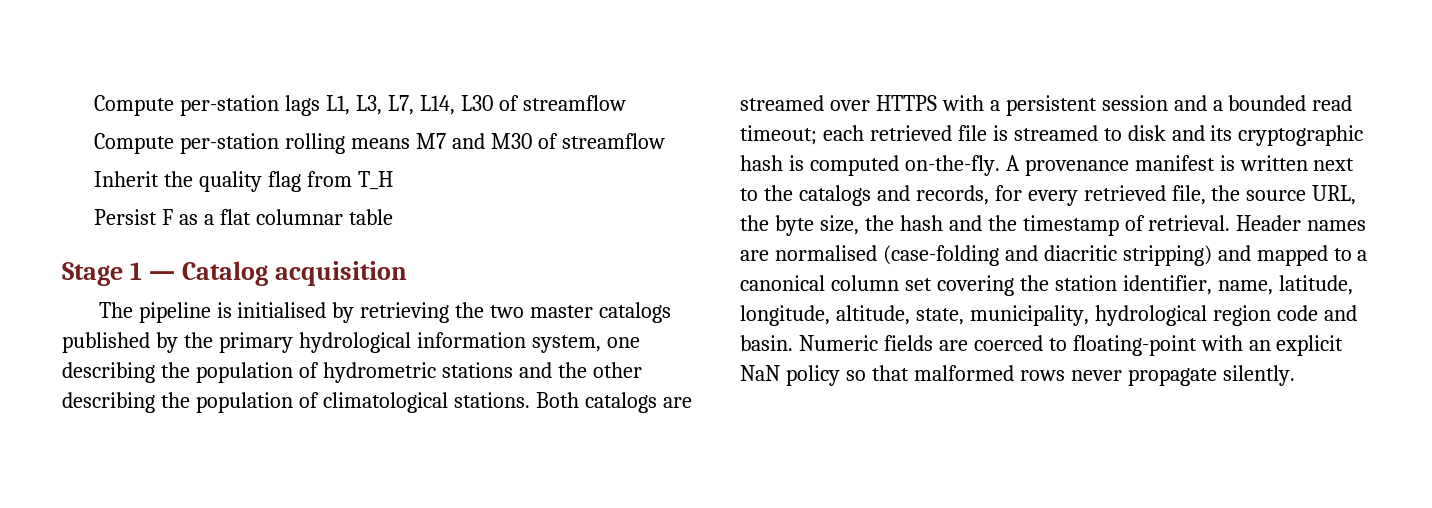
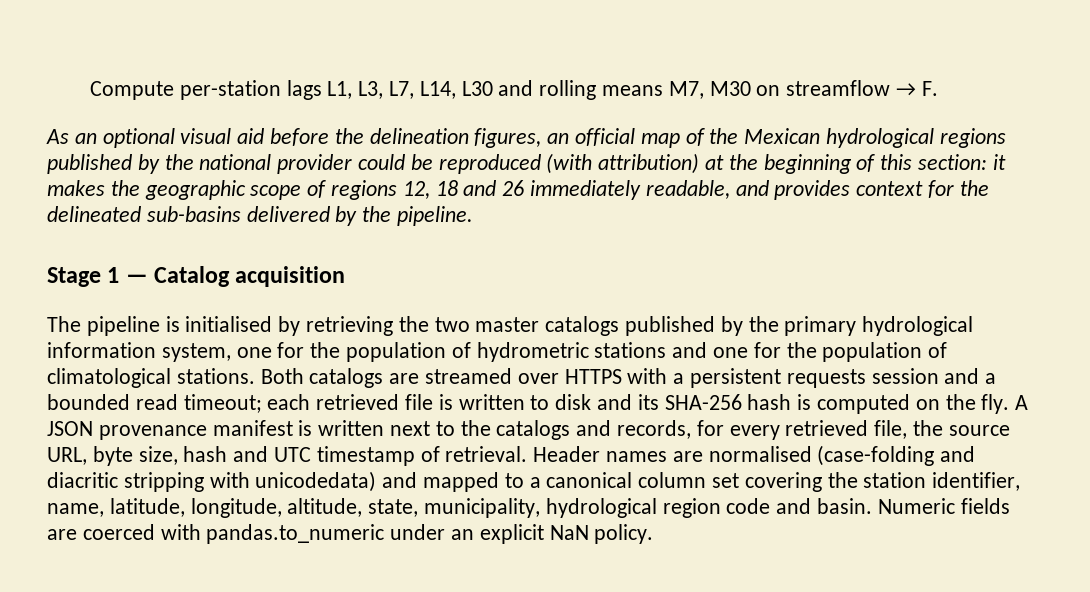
[498,95,626,111] [94,133,665,154] [94,171,394,192] [94,209,394,225] of streamflow // Compute per-station rolling means M7 and M30 of streamflow // Inherit the quality flag from T_H // Persist F as a flat columnar table -> [498,80,938,100] [46,128,1006,148] [47,153,1006,174] [47,180,989,200] [47,206,474,226] and rolling means M7, M30 on streamflow → F. // As an optional visual aid before the delineation figures, an official map of the Mexican hydrological regions published by the national provider could be reproduced (with attribution) at the beginning of this section: it makes the geographic scope of regions 12, 18 and 26 immediately readable, and provides context for the delineated sub-basins delivered by the pipeline.
[62,362,155,383] describing -> [277,342,305,358] for
[557,362,642,378] [62,392,155,413] the other describing -> [713,342,781,358] one for
(1097, 105) none -> [786,369,866,388] requests
[1013,125,1098,141] streamed -> [458,394,525,410] written
[1238,125,1364,146] cryptographic -> [664,394,742,410] SHA-256
[904,155,1020,176] on-the-fly. A -> [915,394,1029,414] [47,421,93,436] on the fly. A JSON
[740,215,769,231] the -> (87, 456) none
[864,215,894,231] the -> (178, 455) none
[987,215,1017,231] the -> [274,447,312,462] UTC
[1122,245,1212,266] stripping) -> [123,471,377,492] stripping with unicodedata)
[1048,335,1344,356] [740,365,1295,386] to floating-point with an explicit NaN policy so that malformed rows never propagate silently. -> [160,524,654,544] with pandas.to_numeric under an explicit NaN policy.

